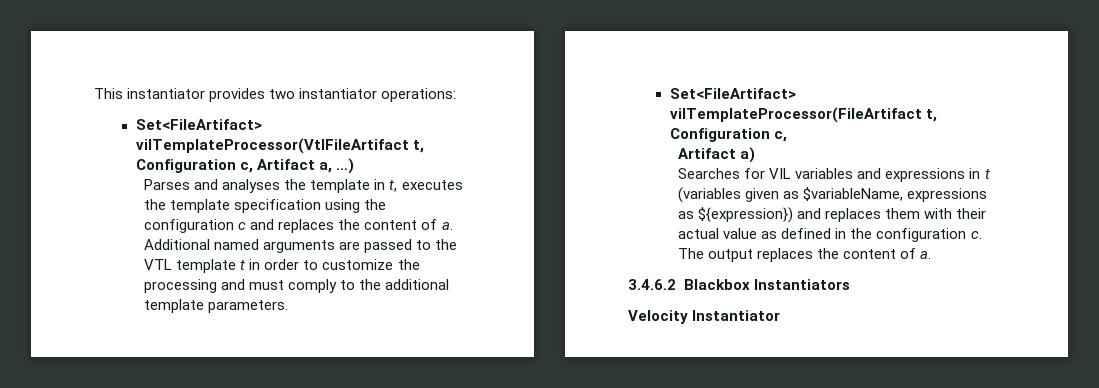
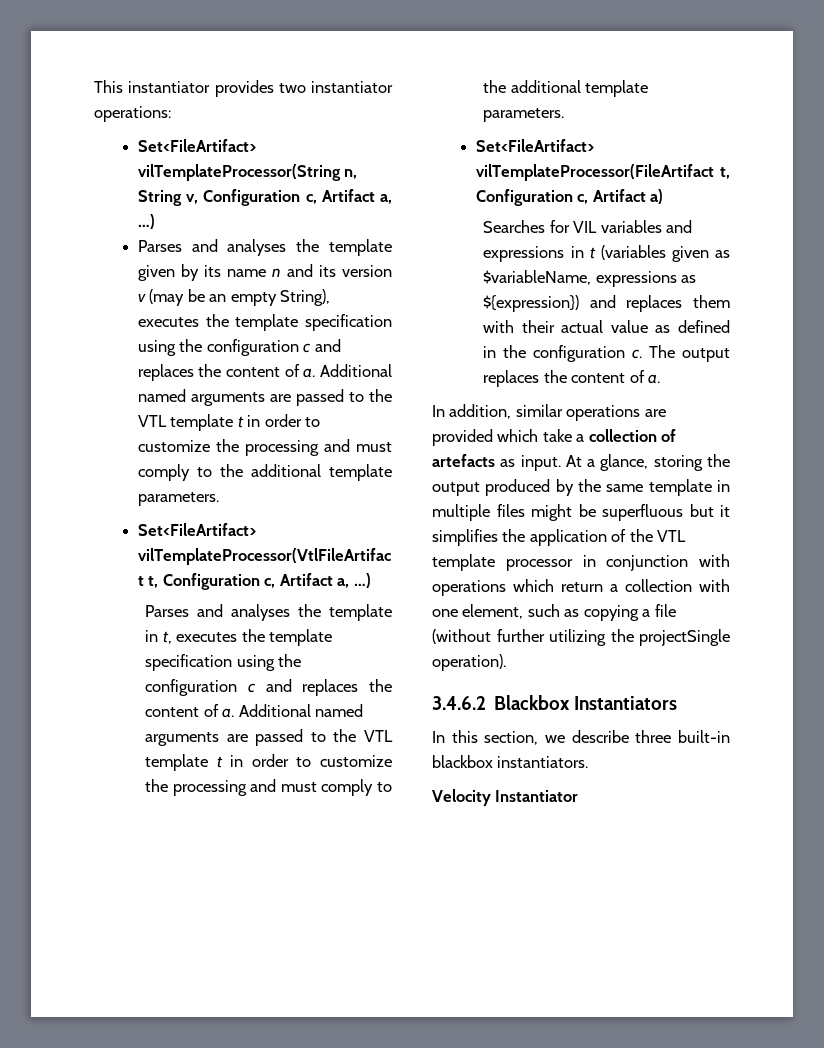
(457, 95) none -> [137,139,256,152] [137,164,358,181] [137,189,392,206] [137,214,155,229] [137,239,392,256] [137,264,392,281] [137,289,331,306] [137,314,392,331] [137,339,341,356] [137,364,392,381] [137,389,392,406] [137,414,321,431] [137,439,392,456] [137,464,392,481] [137,492,219,506] // Set<FileArtifact> vilTemplateProcessor(String n, String v, Configuration c, Artifact a, …) // Parses and analyses the template given by its name n and its version v (may be an empty String), executes the template specification using the configuration c and replaces the content of a. Additional named arguments are passed to the VTL template t in order to customize the processing and must comply to the additional template parameters.
(787, 136) // -> (589, 199) none
[628,279,850,290] 3.4.6.2 Blackbox Instantiators -> [432,404,666,421] [432,429,677,446] [432,454,730,471] [432,479,730,496] [432,504,730,521] [432,529,687,546] [432,554,730,571] [432,579,730,596] [432,604,676,621] [432,629,730,646] [432,654,506,671] [432,695,678,710] [432,730,730,745] [432,755,589,768] In addition, similar operations are provided which take a collection of artefacts as input. At a glance, storing the output produced by the same template in multiple files might be superfluous but it simplifies the application of the VTL template processor in conjunction with operations which return a collection with one element, such as copying a file (without further utilizing the projectSingle operation). // 3.4.6.2 Blackbox Instantiators // In this section, we describe three built-in blackbox instantiators.

